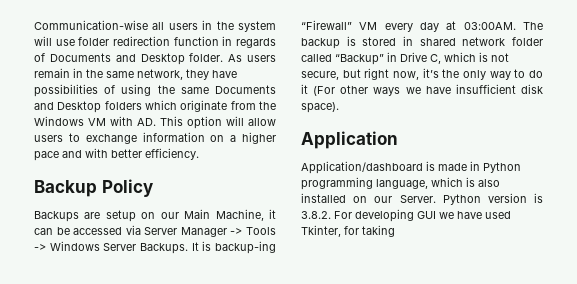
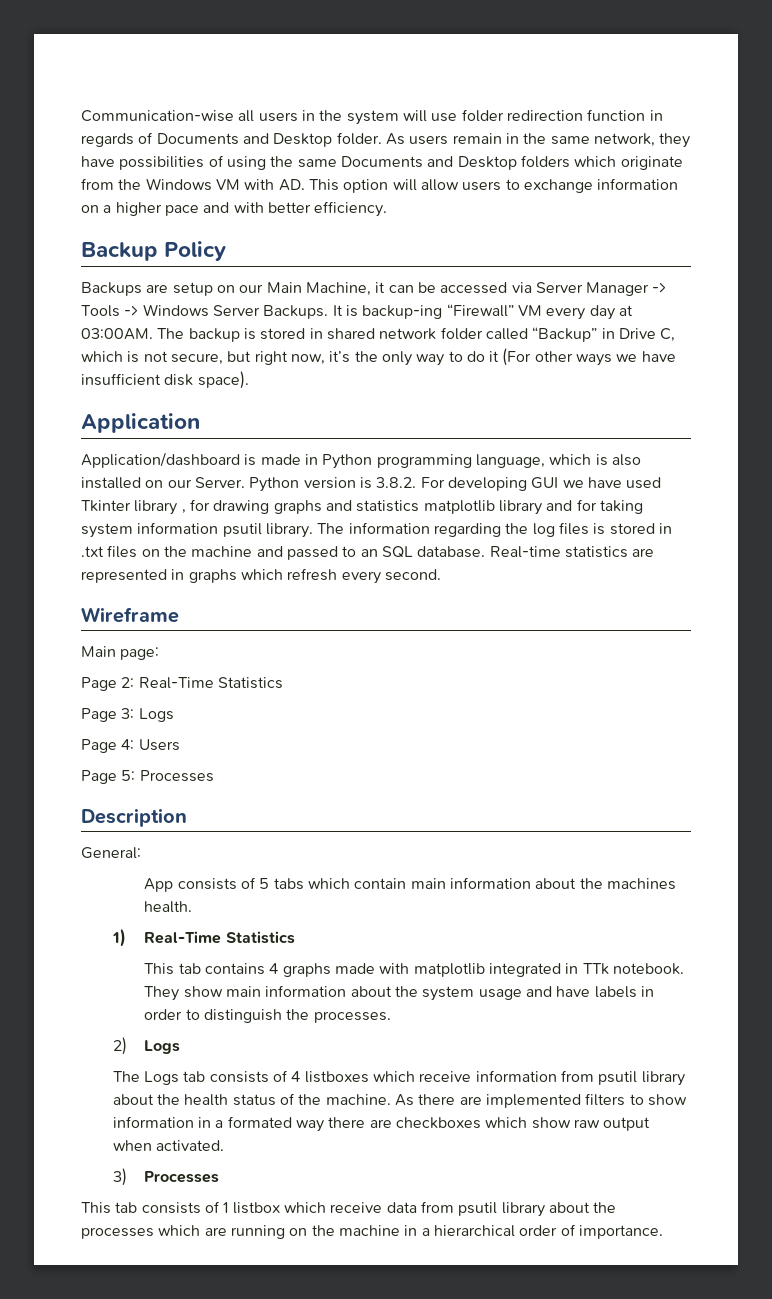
[301,225,395,237] Tkinter, for taking -> [81,499,643,515] [81,522,672,538] [81,545,655,560] [81,568,441,584] [81,607,179,623] [81,646,160,660] [81,677,283,691] [81,708,174,722] [81,739,180,753] [81,770,214,784] [81,808,187,827] [81,847,141,859] [144,877,676,892] [144,901,193,913] [111,929,295,947] [144,963,684,977] [144,985,654,1001] [144,1009,391,1023] [112,1037,181,1055] [112,1070,685,1086] [112,1093,687,1108] [112,1116,651,1132] [112,1140,225,1151] [112,1168,220,1186] [81,1201,617,1217] [81,1224,663,1239] Tkinter library , for drawing graphs and statistics matplotlib library and for taking system information psutil library. The information regarding the log files is stored in .txt files on the machine and passed to an SQL database. Real-time statistics are represented in graphs which refresh every second. // Wireframe // Main page: // Page 2: Real-Time Statistics // Page 3: Logs // Page 4: Users // Page 5: Processes // Description // General: // App consists of 5 tabs which contain main information about the machines health. // 1) Real-Time Statistics // This tab contains 4 graphs made with matplotlib integrated in TTk notebook. They show main information about the system usage and have labels in order to distinguish the processes. // 2) Logs // The Logs tab consists of 4 listboxes which receive information from psutil library about the health status of the machine. As there are implemented filters to show information in a formated way there are checkboxes which show raw output when activated. // 3) Processes // This tab consists of 1 listbox which receive data from psutil library about the processes which are running on the machine in a hierarchical order of importance.

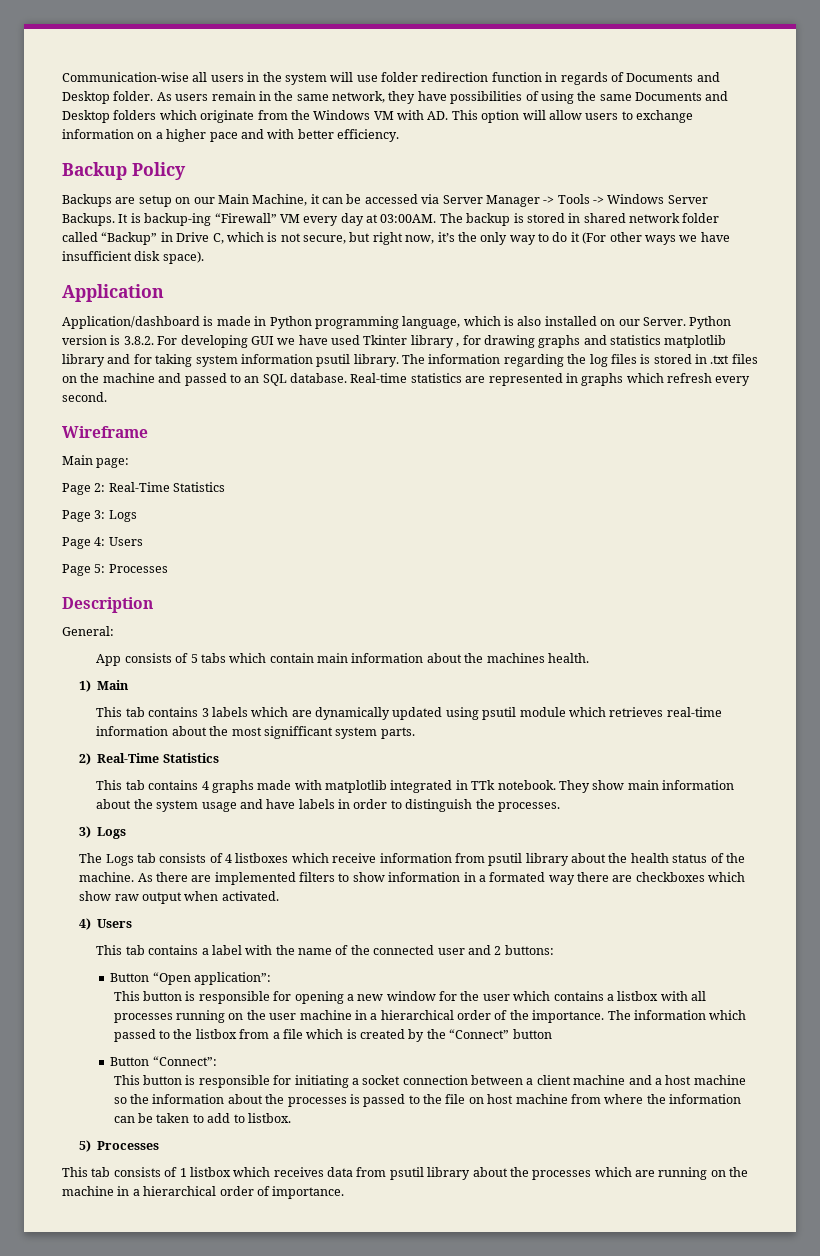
(126, 938) none -> [97,680,130,690] [96,707,722,720] [96,726,415,739] [79,753,92,765] Main // This tab contains 3 labels which are dynamically updated using psutil module which retrieves real-time information about the most signifficant system parts. // 2)
[112,1037,127,1055] 2) -> [79,826,92,838] 3)
[112,1168,127,1186] 3) -> [79,918,133,930] [96,945,554,955] [110,972,271,985] [113,991,707,1004] [113,1010,747,1023] [113,1029,552,1042] [110,1056,217,1066] [113,1075,746,1088] [113,1094,742,1107] [113,1113,291,1123] [79,1140,92,1152] 4) Users // This tab contains a label with the name of the connected user and 2 buttons: // Button “Open application”: // This button is responsible for opening a new window for the user which contains a listbox with all processes running on the user machine in a hierarchical order of the importance. The information which passed to the listbox from a file which is created by the “Connect” button // Button “Connect”: // This button is responsible for initiating a socket connection between a client machine and a host machine so the information about the processes is passed to the file on host machine from where the information can be taken to add to listbox. // 5)
[330,1202,383,1213] receive -> [273,1167,324,1177] receives

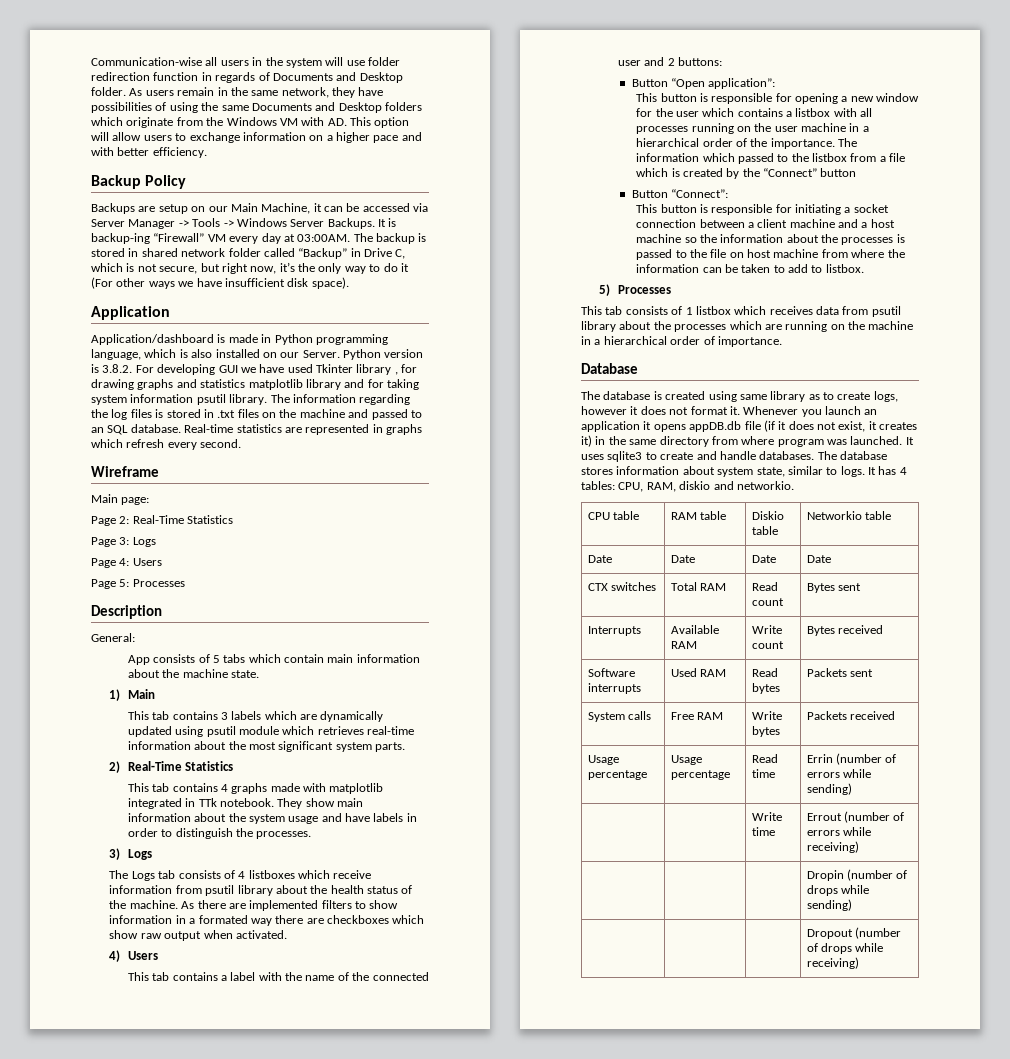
[486,653,589,663] machines health. -> [182,669,259,678] machine state.
[263,726,333,739] signifficant -> [278,741,334,752] significant
(345, 1192) none -> [581,363,638,374] [581,391,898,402] [581,406,878,417] [581,420,918,432] [581,435,914,447] [581,451,887,462] [581,466,907,477] [581,481,794,492] [587,511,640,520] [670,511,727,520] [751,511,784,520] [751,526,778,535] [806,511,892,520] [587,555,612,563] [670,555,695,563] [751,555,776,563] [806,555,831,563] [587,582,657,591] [670,582,727,591] [751,582,778,591] [751,598,784,606] [806,583,862,593] [587,626,641,636] [670,625,719,634] [670,641,697,649] [751,625,782,634] [751,641,784,649] [806,625,884,636] [587,668,635,677] [587,683,641,694] [670,668,727,677] [751,668,778,677] [751,683,780,694] [806,668,874,677] [587,711,652,722] [670,712,724,720] [751,711,782,720] [751,726,780,737] [806,711,896,720] [587,755,619,765] [587,770,647,780] [670,755,702,765] [670,770,730,780] [751,754,778,763] [751,769,775,778] [806,753,897,765] [806,769,872,778] [806,783,852,795] [751,812,782,821] [751,827,775,836] [806,811,905,823] [806,827,872,836] [806,841,859,853] [806,869,908,881] [806,885,870,896] [806,899,852,911] [806,927,902,939] [806,943,884,954] [806,957,859,969] // Database // The database is created using same library as to create logs, however it does not format it. Whenever you launch an application it opens appDB.db file (if it does not exist, it creates it) in the same directory from where program was launched. It uses sqlite3 to create and handle databases. The database stores information about system state, similar to logs. It has 4 tables: CPU, RAM, diskio and networkio. // CPU table | RAM table | Diskio table | Networkio table // Date | Date | Date | Date // CTX switches | Total RAM | Read count | Bytes sent // Interrupts | Available RAM | Write count | Bytes received // Software interrupts | Used RAM | Read bytes | Packets sent // System calls | Free RAM | Write bytes | Packets received // Usage percentage | Usage percentage | Read time | Errin (number of errors while sending) // | | Write time | Errout (number of errors while receiving) // | | | Dropin (number of drops while sending) // | | | Dropout (number of drops while receiving)

